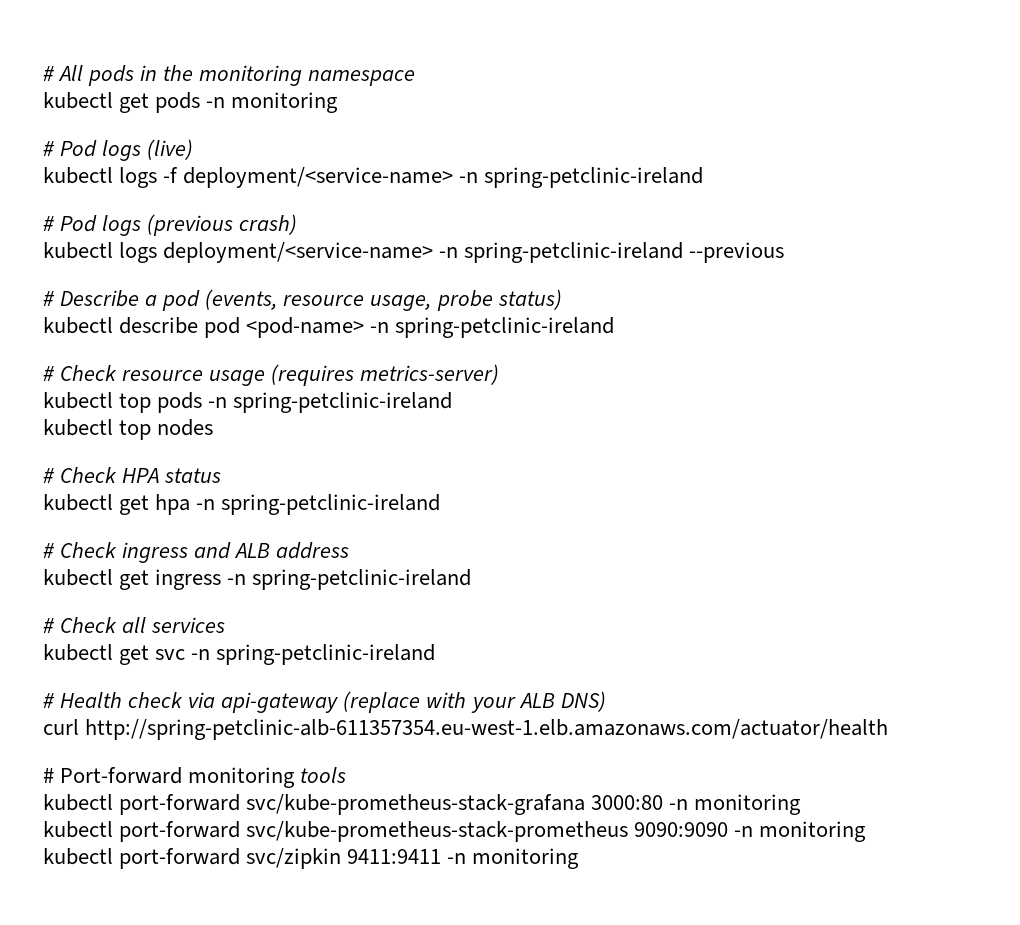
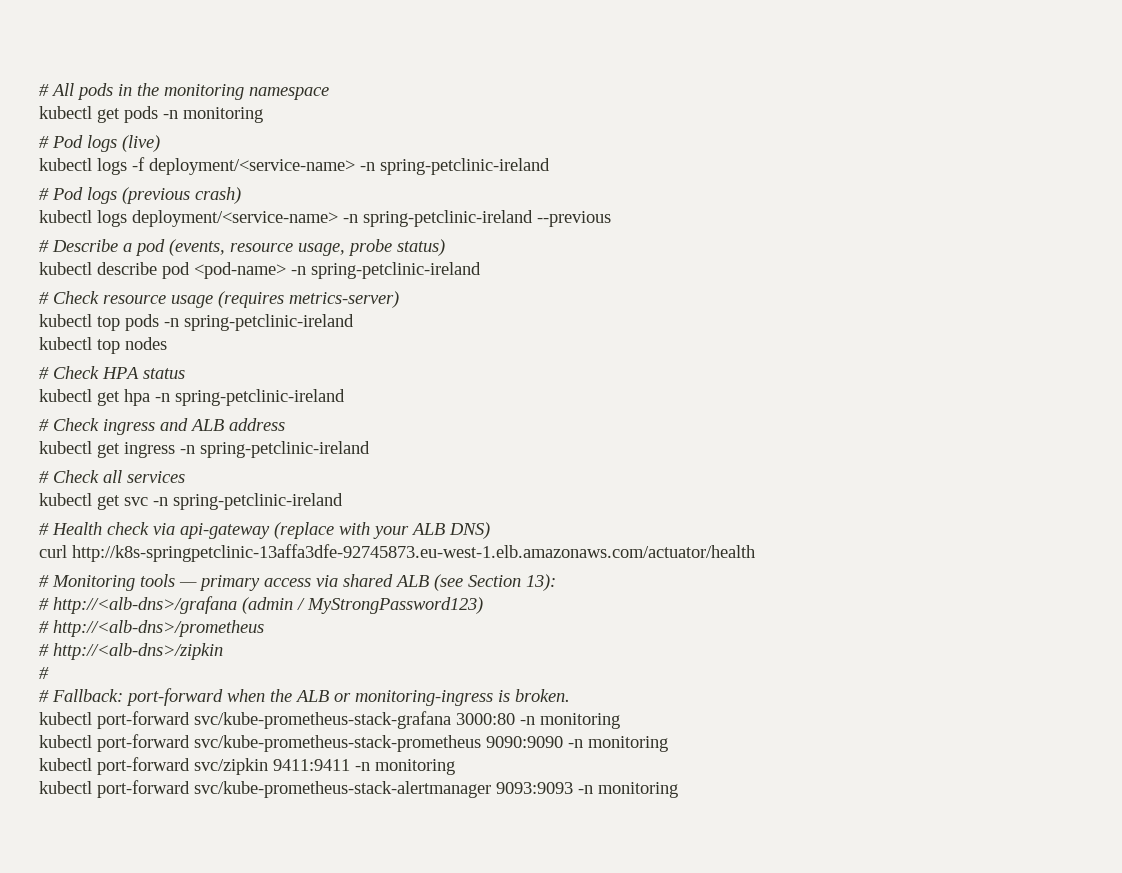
[85,719,889,740] [43,767,296,788] http://spring-petclinic-alb-611357354.eu-west-1.elb.amazonaws.com/actuator/health // # Port-forward monitoring -> [72,544,755,562] [39,575,135,591] http://k8s-springpetclinic-13affa3dfe-92745873.eu-west-1.elb.amazonaws.com/actuator/health // # Monitoring
(347, 775) none -> [179,574,556,591] [39,596,483,614] [39,620,264,637] [39,643,223,660] [39,667,49,679] [39,688,570,706] — primary access via shared ALB (see Section 13): // # http://<alb-dns>/grafana (admin / MyStrongPassword123) // # http://<alb-dns>/prometheus // # http://<alb-dns>/zipkin // # // # Fallback: port-forward when the ALB or monitoring-ingress is broken.
(580, 858) none -> [39,780,678,798] // kubectl port-forward svc/kube-prometheus-stack-alertmanager 9093:9093 -n monitoring

